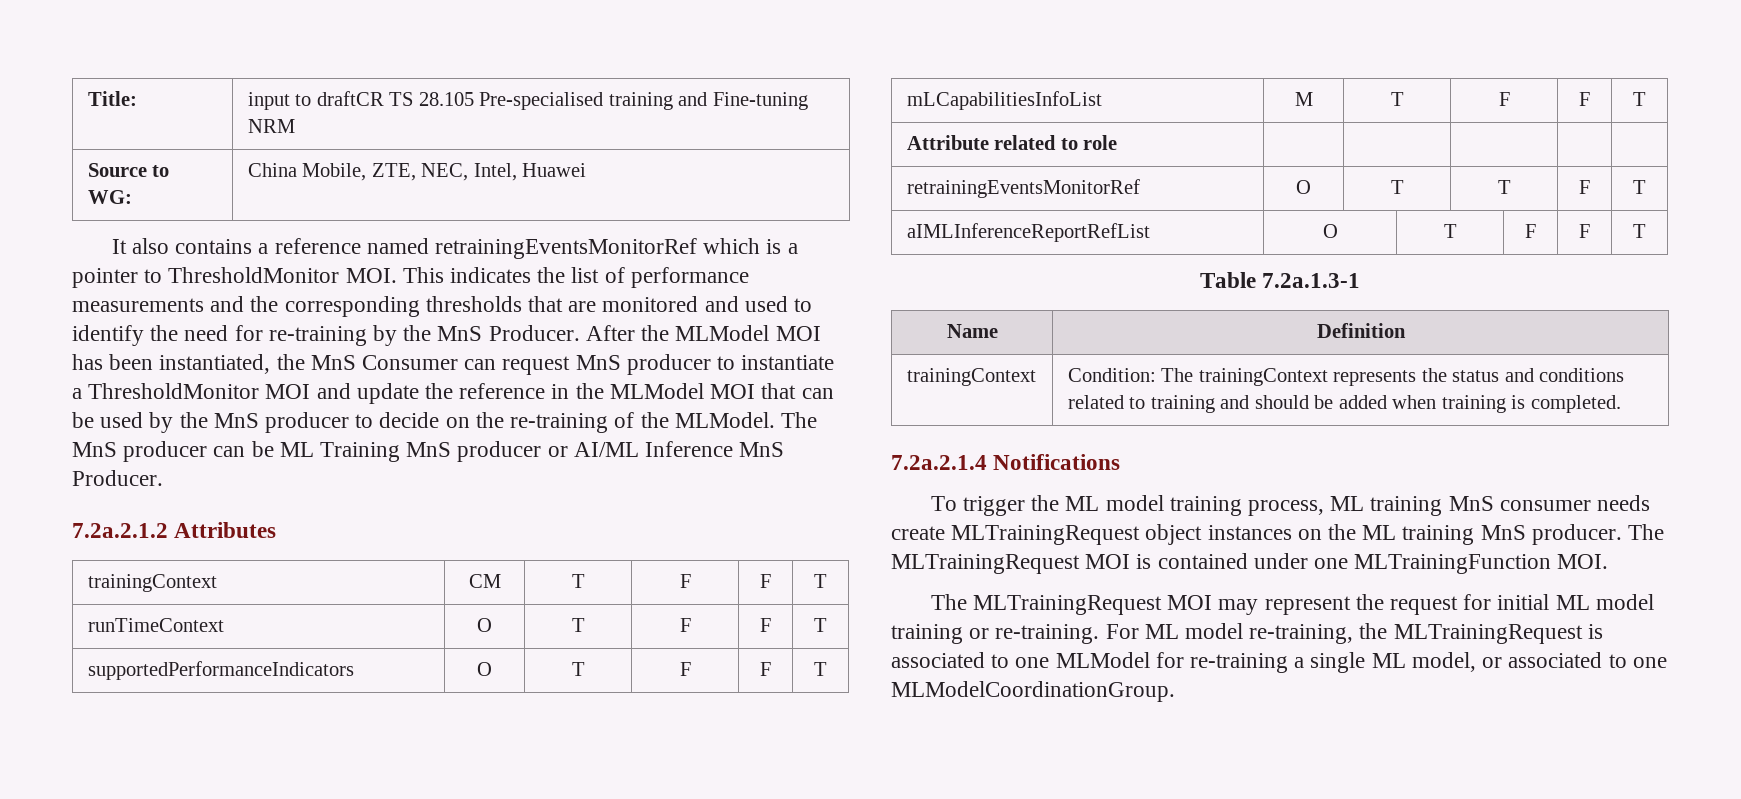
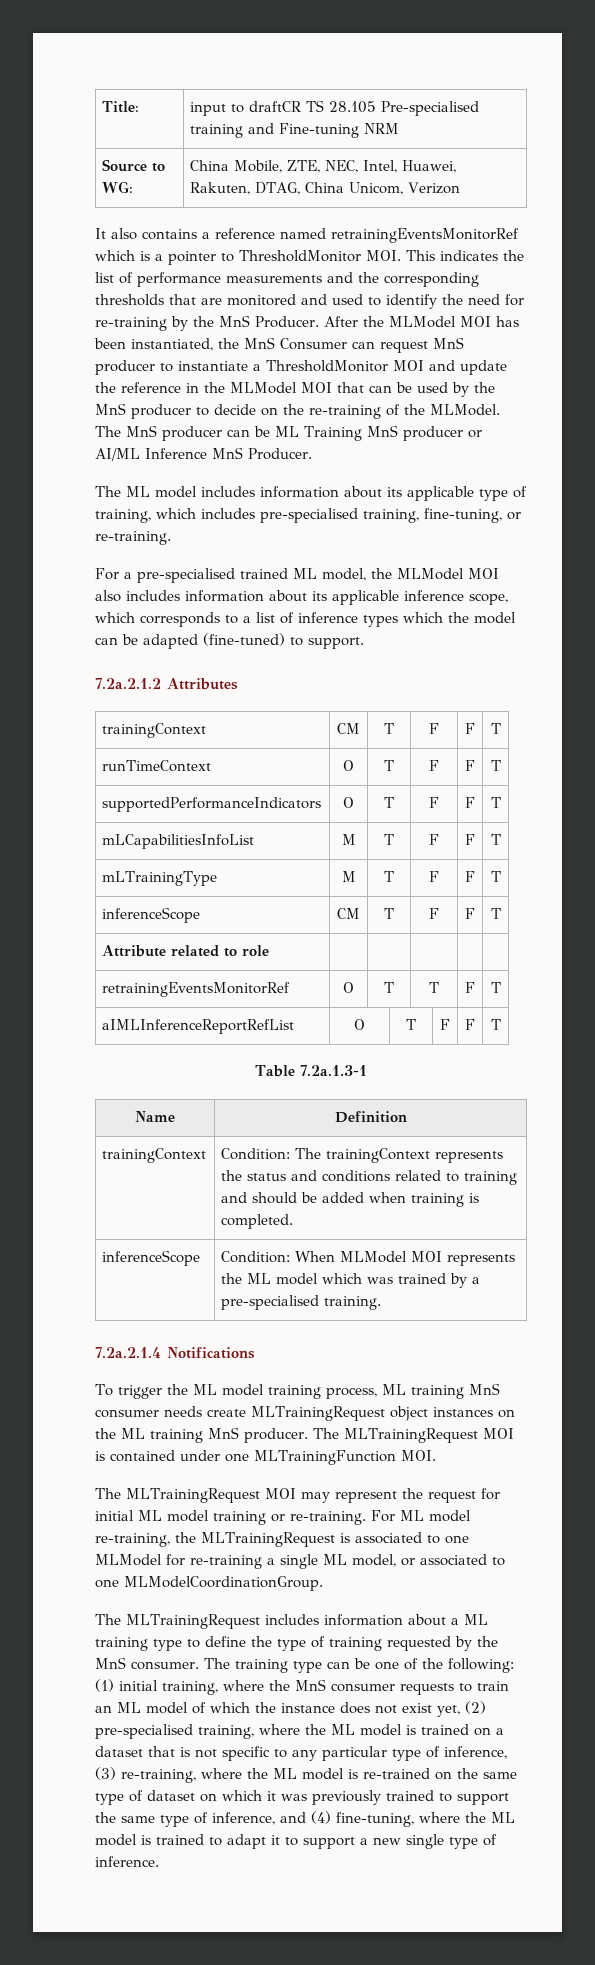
[522,163,587,177] Huawei -> [402,160,457,173] [190,182,461,195] Huawei, Rakuten, DTAG, China Unicom, Verizon
(163, 478) none -> [95,486,527,501] [95,508,521,523] [95,531,171,545] [95,568,499,583] [95,590,508,605] [95,612,516,627] [95,633,364,649] // The ML model includes information about its applicable type of training, which includes pre-specialised training, fine-tuning, or re-training. // For a pre-specialised trained ML model, the MLModel MOI also includes information about its applicable inference scope, which corresponds to a list of inference types which the model can be adapted (fine-tuned) to support.
(1646, 99) none -> [102,871,218,886] [341,871,356,882] [384,871,394,882] [429,871,439,882] [465,871,475,882] [490,871,501,882] [102,907,201,923] [337,908,360,919] [384,908,394,919] [429,908,439,919] [465,908,475,919] [490,908,501,919] // mLTrainingType | M | T | F | F | T // inferenceScope | CM | T | F | F | T
(1621, 404) none -> [102,1250,201,1266] [221,1251,516,1266] [221,1273,481,1288] [221,1295,382,1310] // inferenceScope | Condition: When MLModel MOI represents the ML model which was trained by a pre-specialised training.
(1175, 691) none -> [95,1614,488,1629] [95,1636,498,1651] [95,1657,514,1673] [95,1679,509,1695] [95,1701,486,1717] [95,1724,504,1739] [95,1746,507,1761] [95,1767,517,1783] [95,1790,509,1805] [95,1811,515,1827] [95,1834,497,1849] [95,1856,159,1867] // The MLTrainingRequest includes information about a ML training type to define the type of training requested by the MnS consumer. The training type can be one of the following: (1) initial training, where the MnS consumer requests to train an ML model of which the instance does not exist yet, (2) pre-specialised training, where the ML model is trained on a dataset that is not specific to any particular type of inference, (3) re-training, where the ML model is re-trained on the same type of dataset on which it was previously trained to support the same type of inference, and (4) fine-tuning, where the ML model is trained to adapt it to support a new single type of inference.

